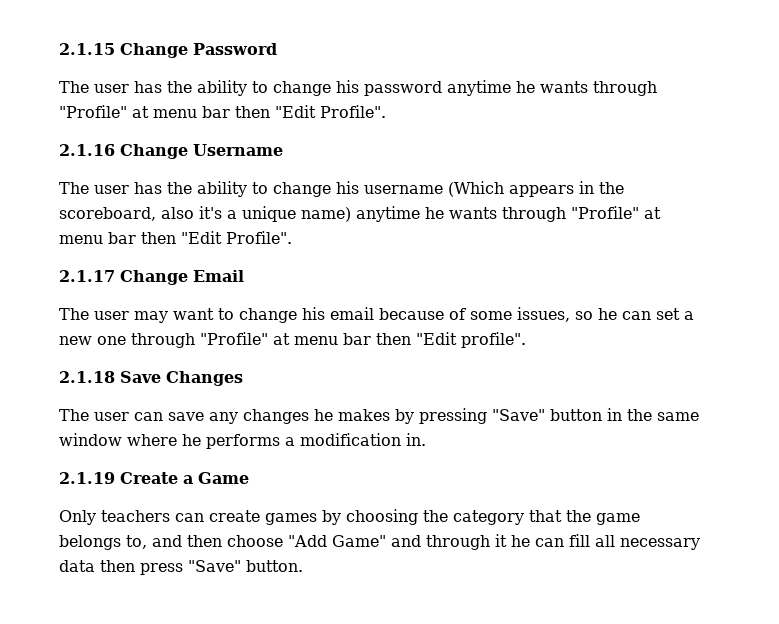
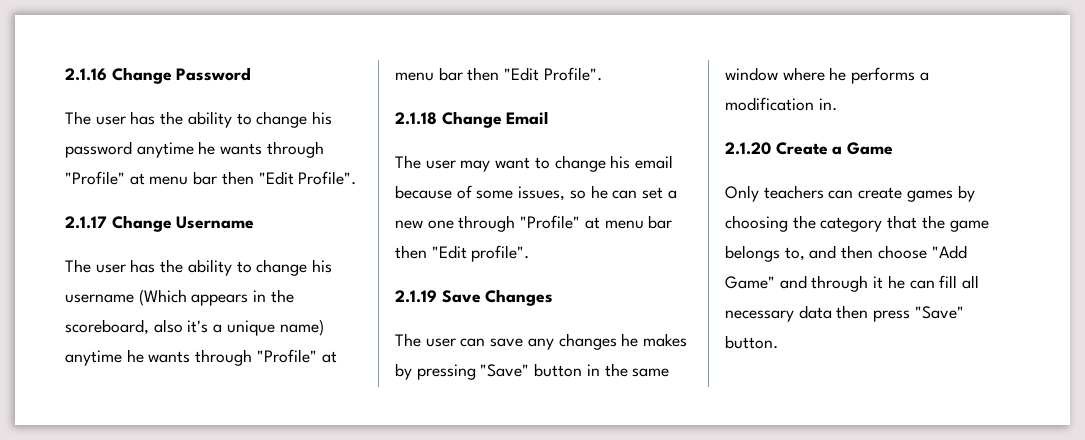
[59,43,115,55] 2.1.15 -> [65,68,107,81] 2.1.16
[59,144,115,156] 2.1.16 -> [65,216,107,229] 2.1.17
[59,270,115,282] 2.1.17 -> [395,112,437,125] 2.1.18
[59,371,115,383] 2.1.18 -> [395,290,437,303] 2.1.19
[59,472,115,484] 2.1.19 -> [725,142,771,155] 2.1.20

